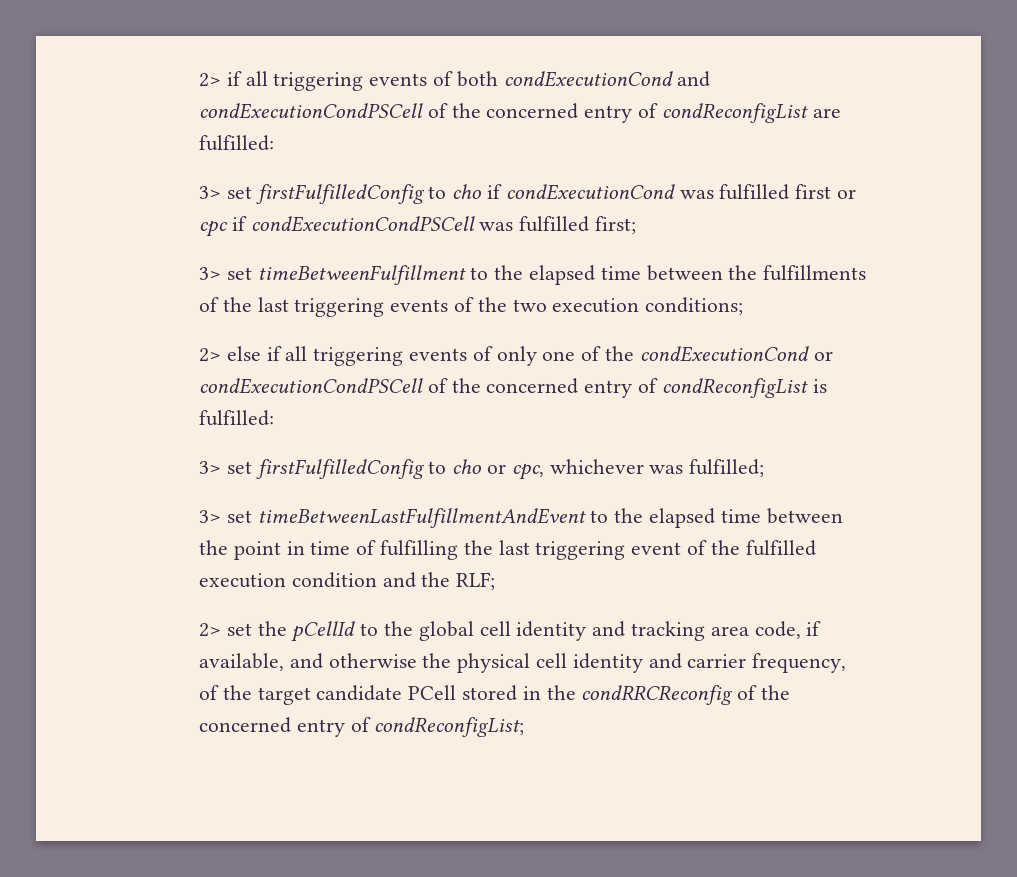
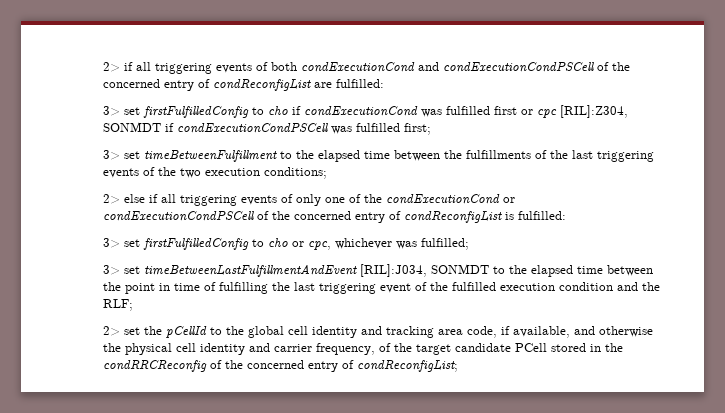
(228, 228) none -> [560,105,629,118] [103,122,162,132] [RIL]:Z304, SONMDT
(586, 518) none -> [360,264,490,277] [RIL]:J034, SONMDT

